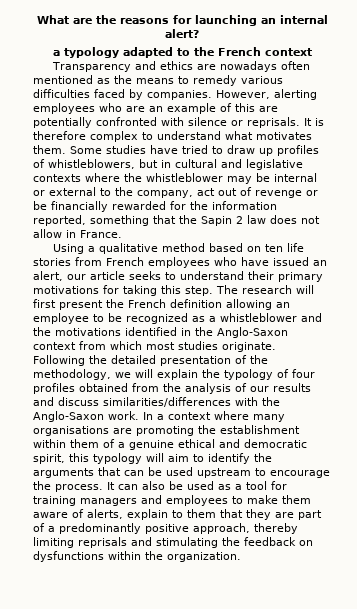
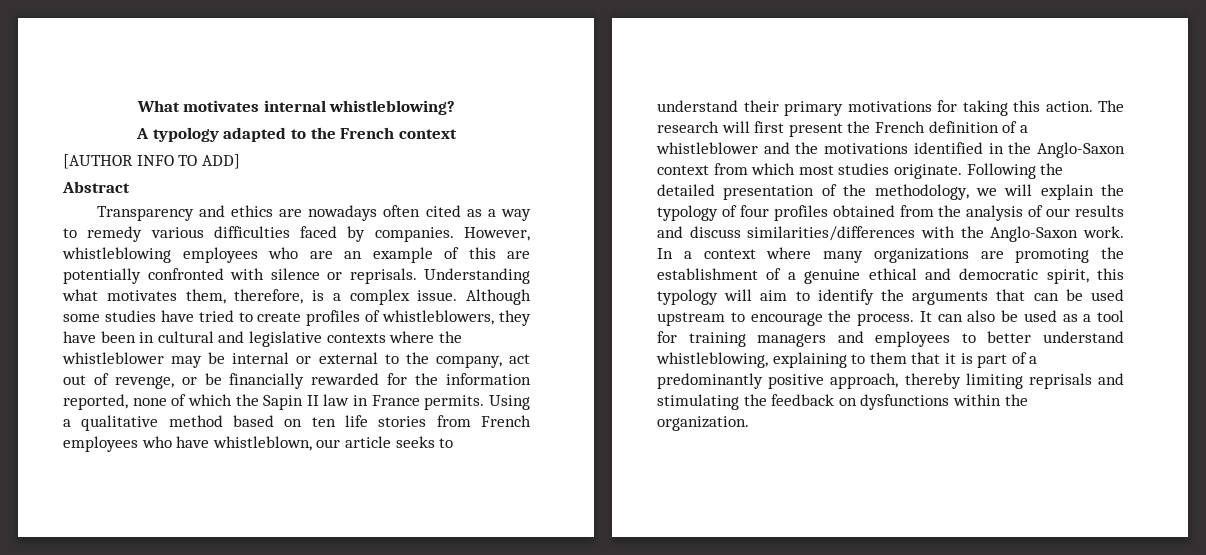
[72,15,328,26] [165,29,199,38] [52,50,60,56] are the reasons for launching an internal alert? // a -> [183,100,456,115] [136,128,150,139] motivates internal whistleblowing? // A
(312, 52) none -> [63,154,240,169] [62,181,130,193] // [AUTHOR INFO TO ADD] // Abstract
[33,75,174,84] mentioned as the means -> [425,205,531,221] cited as a way
[274,89,317,100] alerting -> [62,247,171,263] whistleblowing
[304,118,324,126] [33,131,312,142] [33,145,102,154] It is therefore complex to understand what motivates them. Some -> [424,268,530,284] [62,289,531,305] [63,314,100,322] Understanding what motivates them, therefore, is a complex issue. Although some
[227,145,273,156] draw up -> [257,312,302,322] create
[139,159,158,168] but -> [499,310,531,326] [63,331,136,343] they have been
[255,190,302,198] revenge -> [114,376,174,389] revenge,
[90,215,320,226] [33,229,122,238] something that the Sapin 2 law does not allow in France. // -> [132,394,485,410] none of which the Sapin II law in France permits.
[273,257,327,266] [33,271,63,281] issued an alert, -> [212,436,312,451] whistleblown,
[185,286,213,296] step. -> [1045,101,1093,112] action.
[226,299,290,310] [33,313,205,324] allowing an employee to be recognized as -> [1002,121,1018,133] of
[33,426,109,436] organisations -> [873,248,969,263] organizations
[33,439,99,448] within them -> (758, 274) none
[247,495,311,504] [33,509,168,520] make them aware of alerts, explain -> [987,331,1124,343] [656,352,847,368] better understand whistleblowing, explaining
[246,509,294,520] they are -> [944,353,973,364] it is

